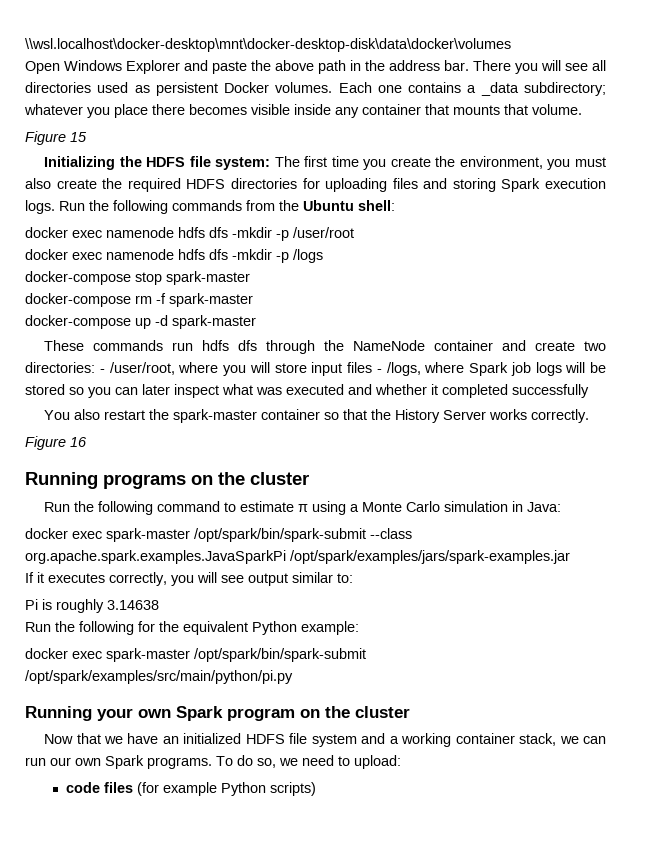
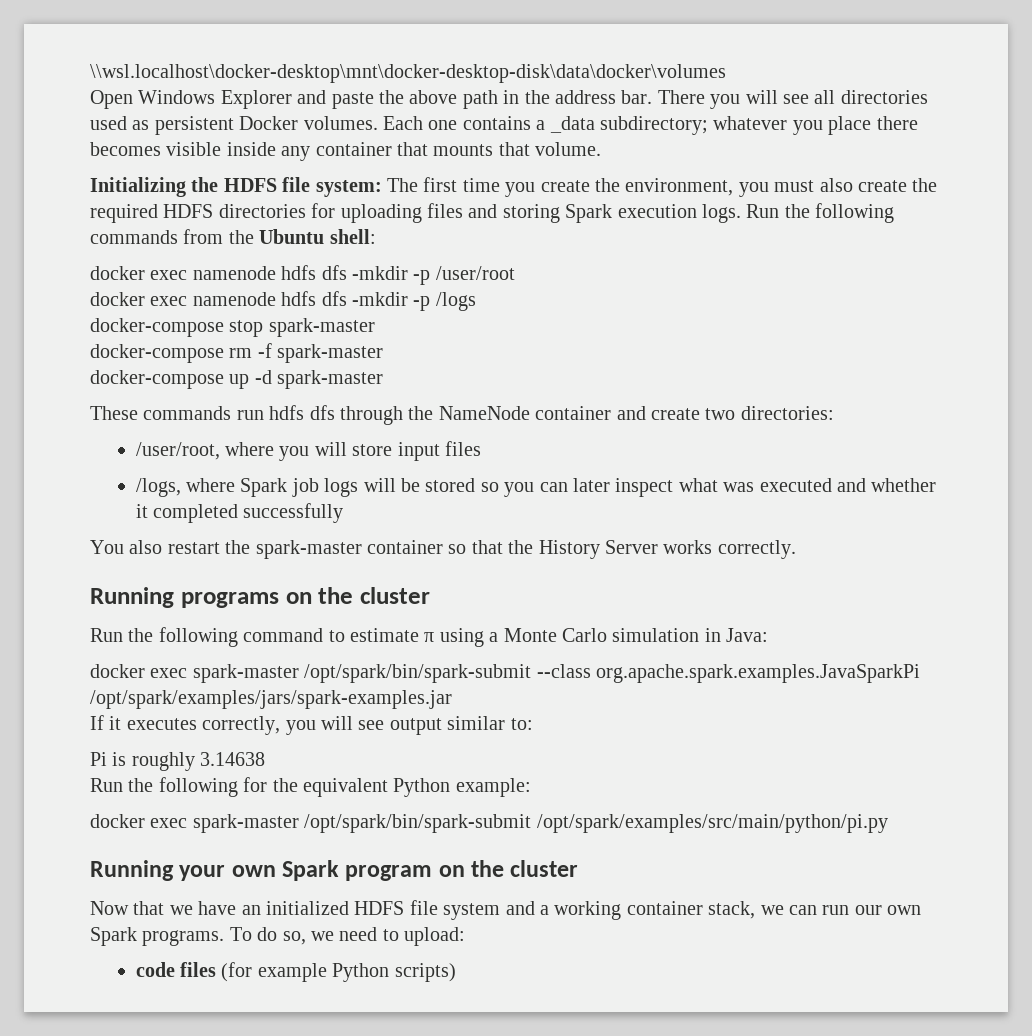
[25,131,87,145] // Figure 15 -> (602, 149) none
[99,369,105,373] - -> (834, 413) //
[376,369,382,373] - -> (482, 448) //
[25,436,87,450] // Figure 16 -> (796, 549) none

